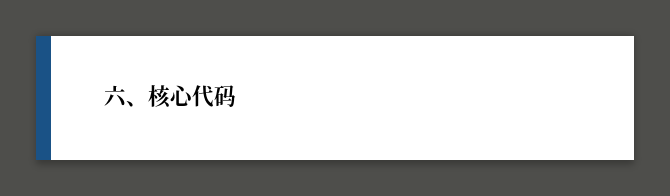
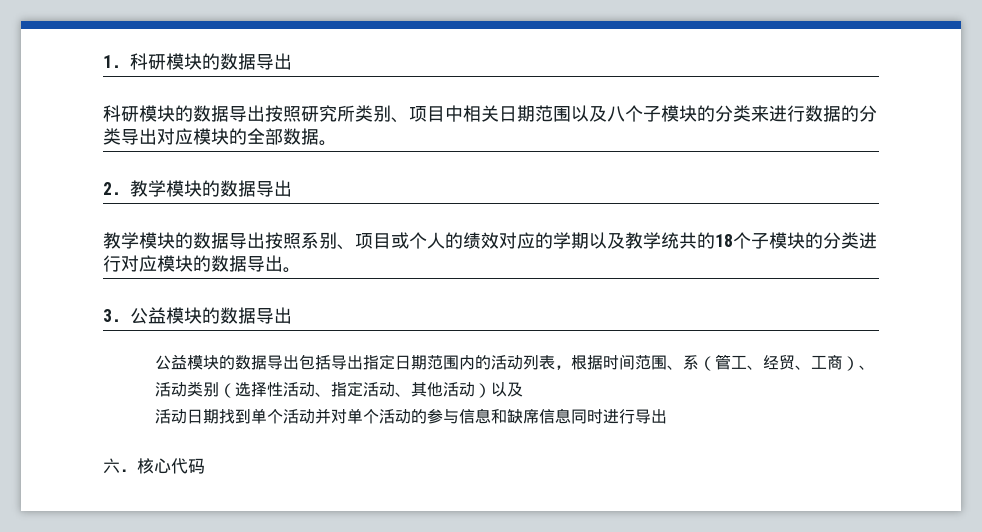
[104,85,148,108] 六、 -> [103,53,292,70] [103,105,877,123] [103,128,337,146] [103,180,292,197] [103,232,877,250] [103,255,301,273] [103,307,292,324] [154,354,875,371] [154,381,523,398] [154,408,667,424] [103,458,137,474] 1．科研模块的数据导出 // 科研模块的数据导出按照研究所类别、项目中相关日期范围以及八个子模块的分类来进行数据的分类导出对应模块的全部数据。 // 2．教学模块的数据导出 // 教学模块的数据导出按照系别、项目或个人的绩效对应的学期以及教学统共的18个子模块的分类进行对应模块的数据导出。 // 3．公益模块的数据导出 // 公益模块的数据导出包括导出指定日期范围内的活动列表，根据时间范围、系（管工、经贸、工商）、活动类别（选择性活动、指定活动、其他活动）以及 // 活动日期找到单个活动并对单个活动的参与信息和缺席信息同时进行导出 // 六．

